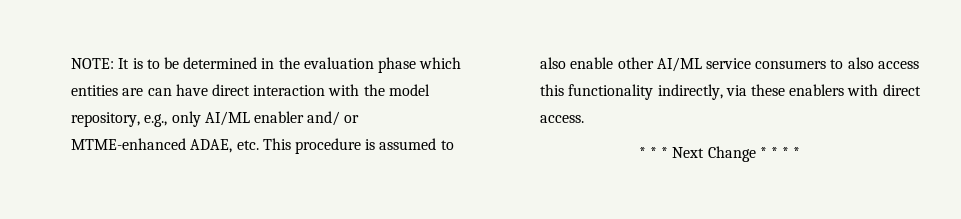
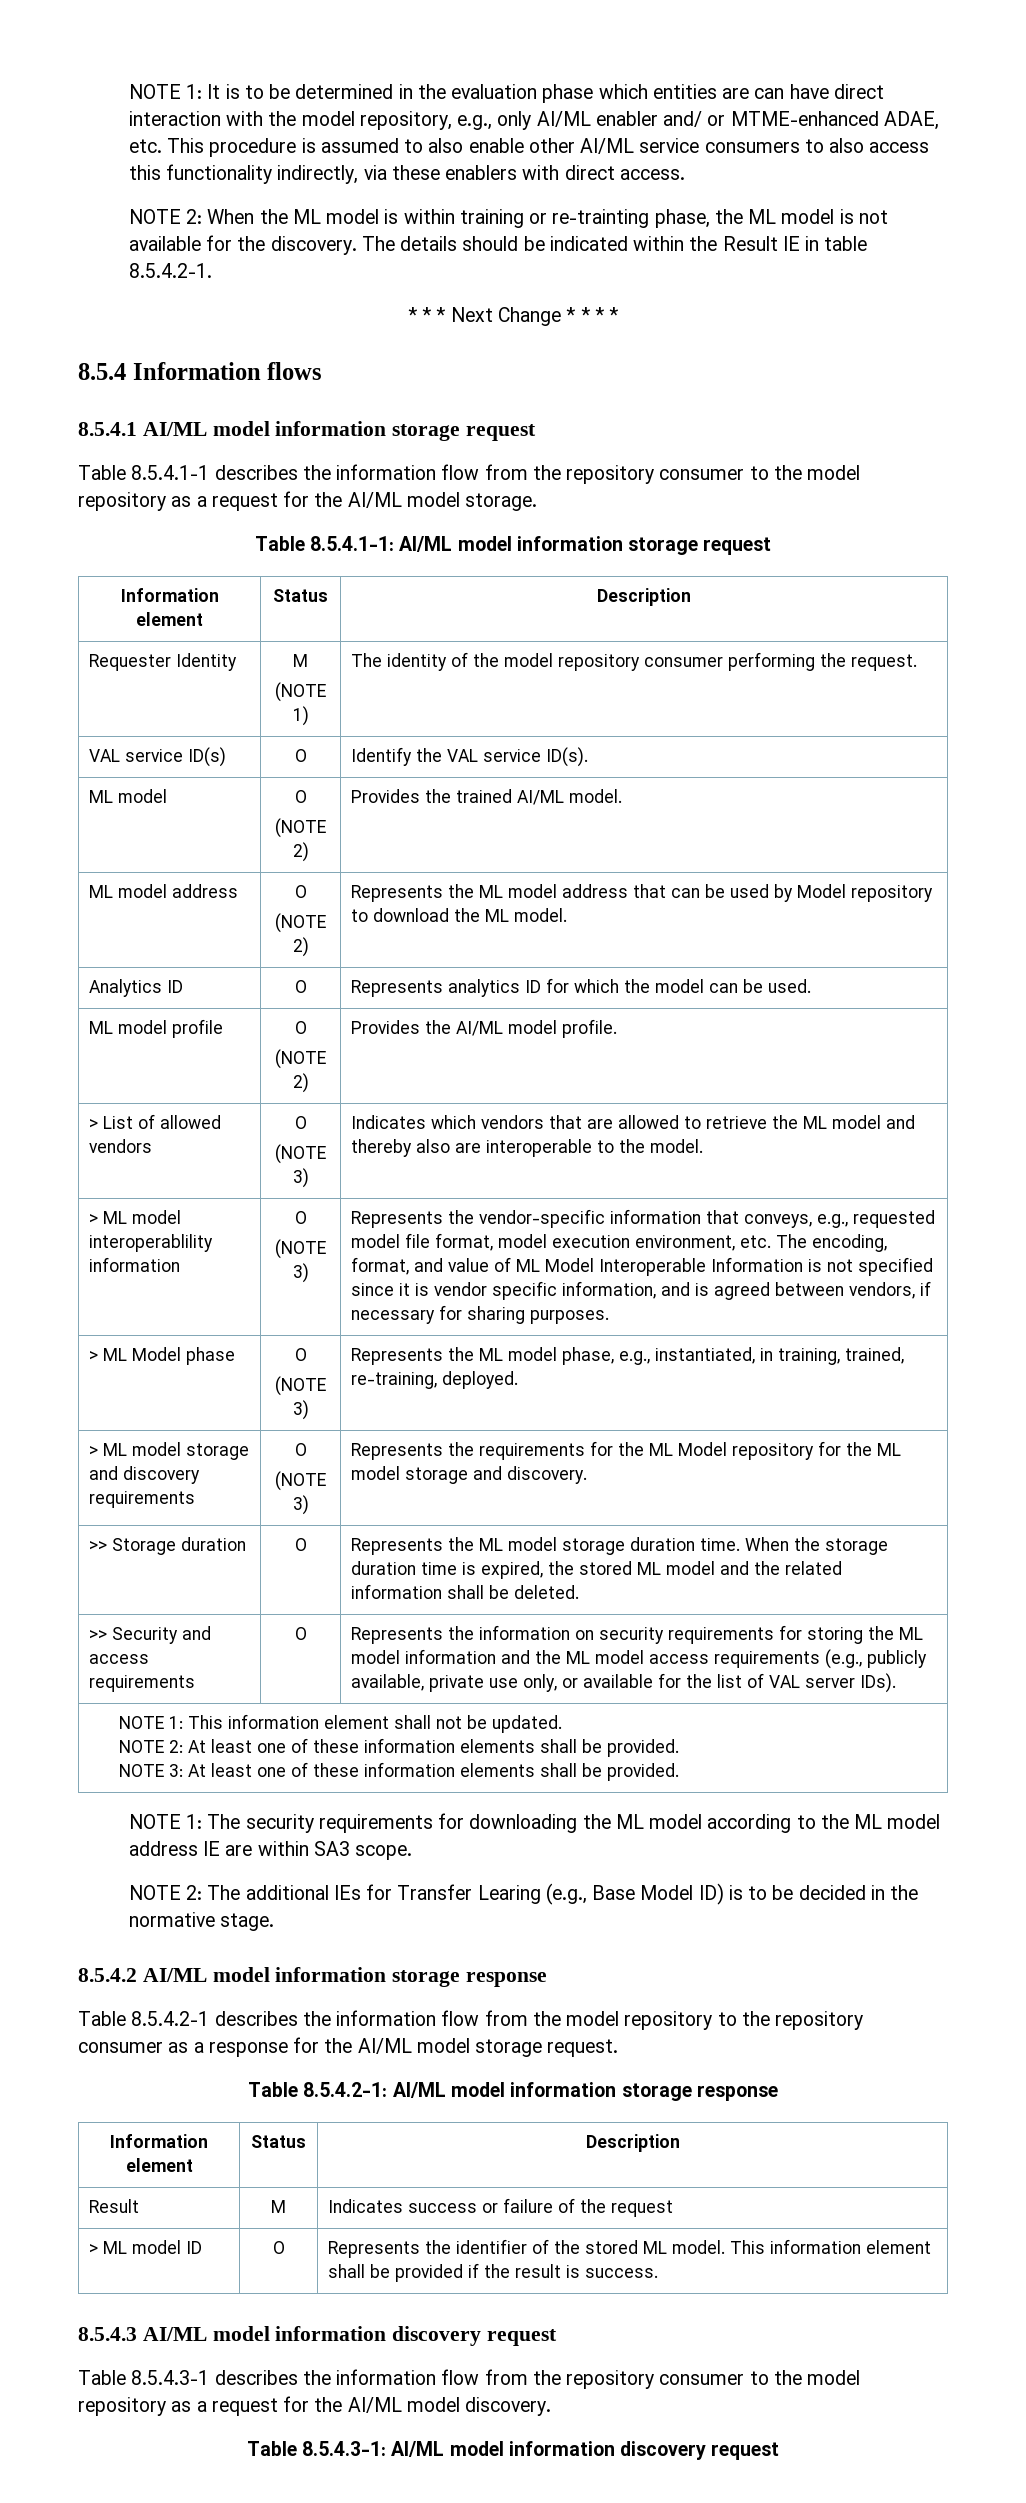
[71,58,115,69] NOTE: -> [128,84,203,99] NOTE 1:
(585, 119) none -> [128,209,888,228] [128,235,868,255] [128,263,212,278] // NOTE 2: When the ML model is within training or re-trainting phase, the ML model is not available for the discovery. The details should be indicated within the Result IE in table 8.5.4.2-1.
(801, 152) none -> [78,362,323,380] [78,421,537,441] [78,464,861,484] [78,491,538,511] [254,536,772,555] [120,588,219,602] [136,612,203,626] [273,589,328,602] [597,588,691,606] [88,653,237,671] [293,654,308,667] [275,682,326,702] [292,706,309,726] [350,652,917,671] [88,747,226,767] [294,749,307,762] [350,747,588,767] [88,789,167,803] [294,790,307,803] [275,818,326,838] [292,842,309,862] [350,789,622,805] [88,884,238,898] [294,885,307,898] [275,913,326,933] [292,937,309,957] [350,884,933,902] [350,908,567,922] [88,979,183,997] [294,980,307,993] [350,978,811,997] [88,1019,223,1038] [294,1021,307,1034] [275,1049,326,1069] [292,1073,309,1093] [350,1019,617,1038] [88,1114,221,1129] [88,1139,152,1153] [294,1116,307,1129] [275,1144,326,1164] [292,1168,309,1188] [350,1115,915,1129] [350,1139,703,1157] [88,1210,181,1224] [88,1234,213,1252] [88,1257,180,1272] [294,1211,307,1224] [275,1239,326,1259] [292,1263,309,1283] [350,1209,935,1228] [350,1233,887,1252] [350,1257,933,1276] [350,1281,931,1300] [350,1305,609,1324] [88,1347,235,1365] [294,1348,307,1361] [275,1376,326,1396] [292,1400,309,1420] [350,1347,904,1365] [350,1371,518,1389] [88,1442,249,1460] [88,1466,200,1484] [88,1491,195,1508] [294,1443,307,1456] [275,1471,326,1491] [292,1495,309,1515] [350,1441,901,1460] [350,1466,587,1484] [88,1537,246,1555] [294,1538,307,1551] [350,1537,888,1555] [350,1561,842,1579] [350,1584,579,1599] [88,1626,211,1644] [88,1654,149,1664] [88,1675,195,1692] [294,1627,307,1640] [350,1625,923,1644] [350,1649,927,1669] [350,1673,896,1693] [119,1714,563,1733] [119,1738,680,1757] [119,1762,680,1781] [128,1813,941,1833] [128,1841,413,1860] [128,1883,919,1905] [128,1912,275,1931] [78,1967,548,1987] [78,2010,864,2030] [78,2037,619,2057] [248,2082,778,2101] [110,2134,208,2148] [125,2158,193,2172] [251,2135,306,2148] [585,2134,680,2152] [88,2199,139,2213] [271,2200,286,2213] [327,2198,673,2217] [88,2240,202,2254] [272,2241,285,2254] [327,2239,931,2258] [327,2263,658,2282] [78,2326,558,2346] [78,2369,861,2389] [78,2396,552,2416] [246,2441,780,2460] // 8.5.4 Information flows // 8.5.4.1 AI/ML model information storage request // Table 8.5.4.1-1 describes the information flow from the repository consumer to the model repository as a request for the AI/ML model storage. // Table 8.5.4.1-1: AI/ML model information storage request // Information element | Status | Description // Requester Identity | M // (NOTE 1) | The identity of the model repository consumer performing the request. // VAL service ID(s) | O | Identify the VAL service ID(s). // ML model | O // (NOTE 2) | Provides the trained AI/ML model. // ML model address | O // (NOTE 2) | Represents the ML model address that can be used by Model repository to download the ML model. // Analytics ID | O | Represents analytics ID for which the model can be used. // ML model profile | O // (NOTE 2) | Provides the AI/ML model profile. // > List of allowed vendors | O // (NOTE 3) | Indicates which vendors that are allowed to retrieve the ML model and thereby also are interoperable to the model. // > ML model interoperablility information | O // (NOTE 3) | Represents the vendor-specific information that conveys, e.g., requested model file format, model execution environment, etc. The encoding, format, and value of ML Model Interoperable Information is not specified since it is vendor specific information, and is agreed between vendors, if necessary for sharing purposes. // > ML Model phase | O // (NOTE 3) | Represents the ML model phase, e.g., instantiated, in training, trained, re-training, deployed. // > ML model storage and discovery requirements | O // (NOTE 3) | Represents the requirements for the ML Model repository for the ML model storage and discovery. // >> Storage duration | O | Represents the ML model storage duration time. When the storage duration time is expired, the stored ML model and the related information shall be deleted. // >> Security and access requirements | O | Represents the information on security requirements for storing the ML model information and the ML model access requirements (e.g., publicly available, private use only, or available for the list of VAL server IDs). // NOTE 1: This information element shall not be updated. // NOTE 2: At least one of these information elements shall be provided. // NOTE 3: At least one of these information elements shall be provided. // NOTE 1: The security requirements for downloading the ML model according to the ML model address IE are within SA3 scope. // NOTE 2: The additional IEs for Transfer Learing (e.g., Base Model ID) is to be decided in the normative stage. // 8.5.4.2 AI/ML model information storage response // Table 8.5.4.2-1 describes the information flow from the model repository to the repository consumer as a response for the AI/ML model storage request. // Table 8.5.4.2-1: AI/ML model information storage response // Information element | Status | Description // Result | M | Indicates success or failure of the request // > ML model ID | O | Represents the identifier of the stored ML model. This information element shall be provided if the result is success. // 8.5.4.3 AI/ML model information discovery request // Table 8.5.4.3-1 describes the information flow from the repository consumer to the model repository as a request for the AI/ML model discovery. // Table 8.5.4.3-1: AI/ML model information discovery request

